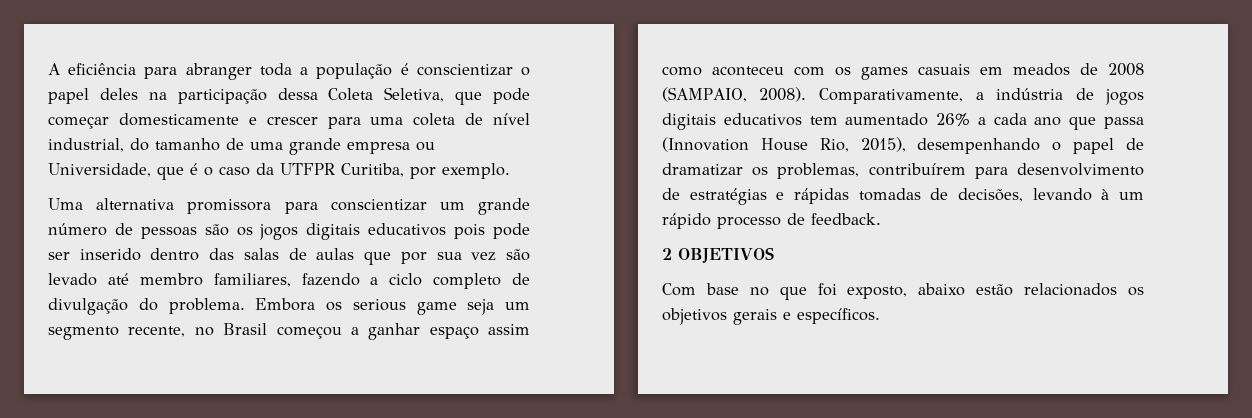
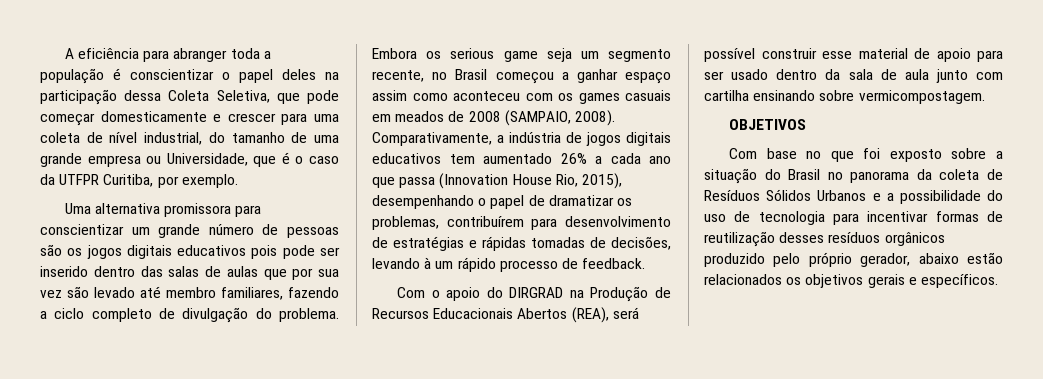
[662,248,672,260] 2 -> [396,286,671,302] [372,307,639,323] [704,48,1003,62] [704,69,1003,83] [704,90,985,104] Com o apoio do DIRGRAD na Produção de Recursos Educacionais Abertos (REA), será possível construir esse material de apoio para ser usado dentro da sala de aula junto com cartilha ensinando sobre vermicompostagem. //
[847,286,908,299] exposto, -> [889,148,1003,162] [704,168,1003,184] [704,189,1003,204] [704,211,1003,225] [704,231,945,247] [704,252,911,267] exposto sobre a situação do Brasil no panorama da coleta de Resíduos Sólidos Urbanos e a possibilidade do uso de tecnologia para incentivar formas de reutilização desses resíduos orgânicos produzido pelo próprio gerador,

